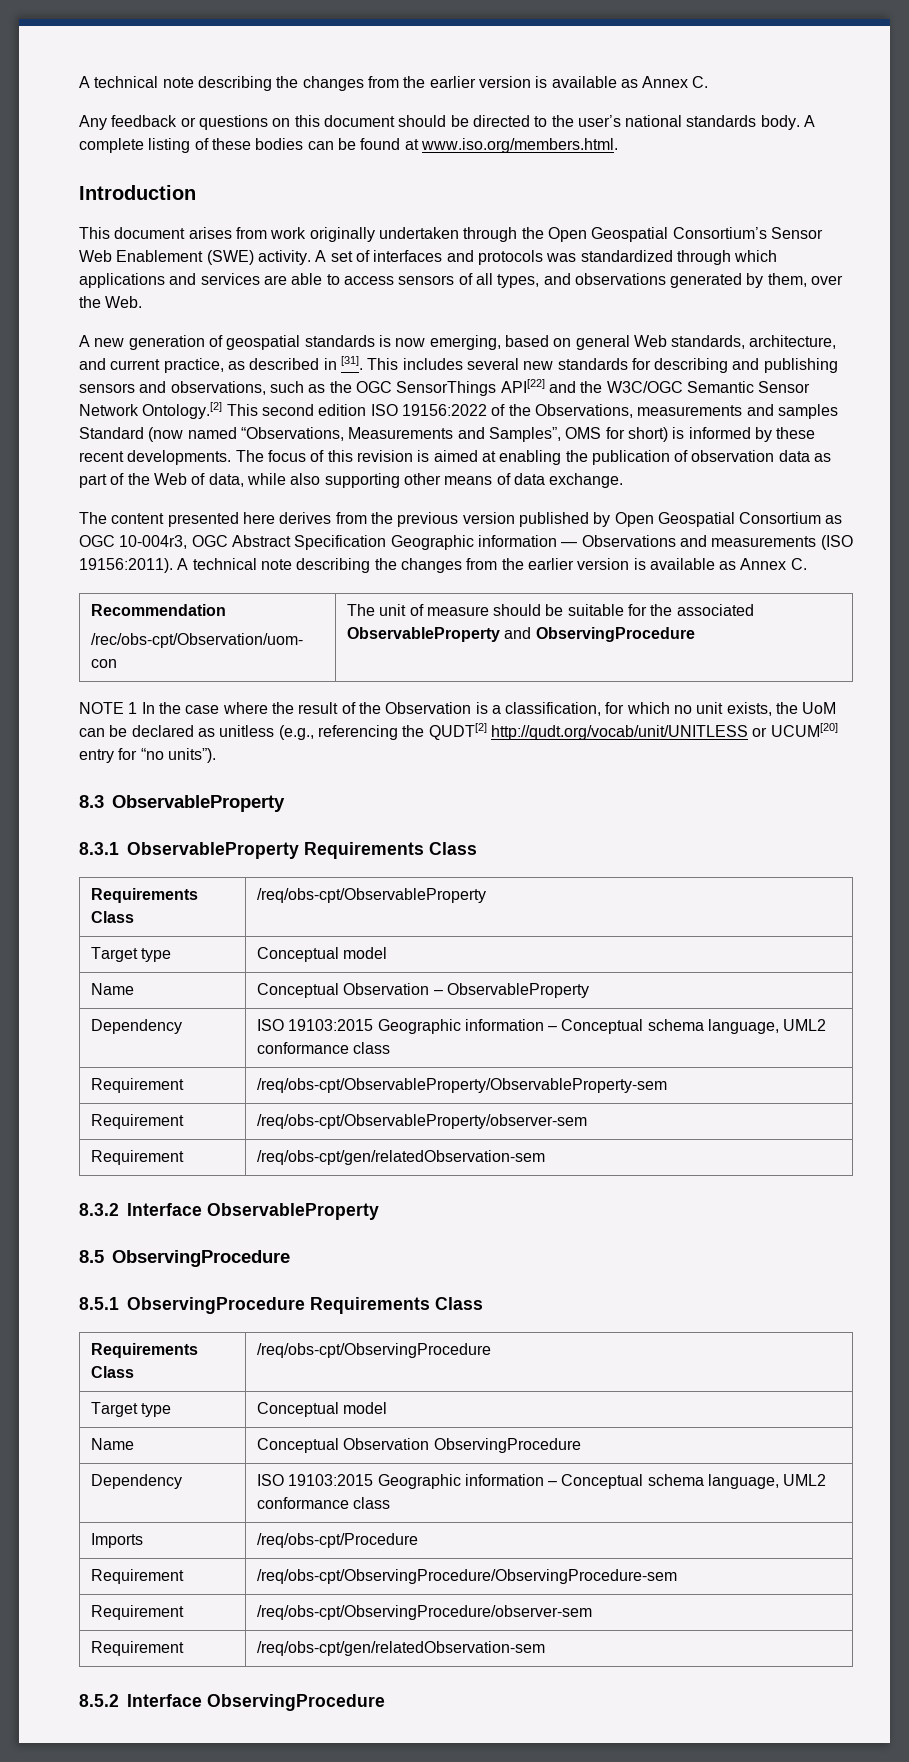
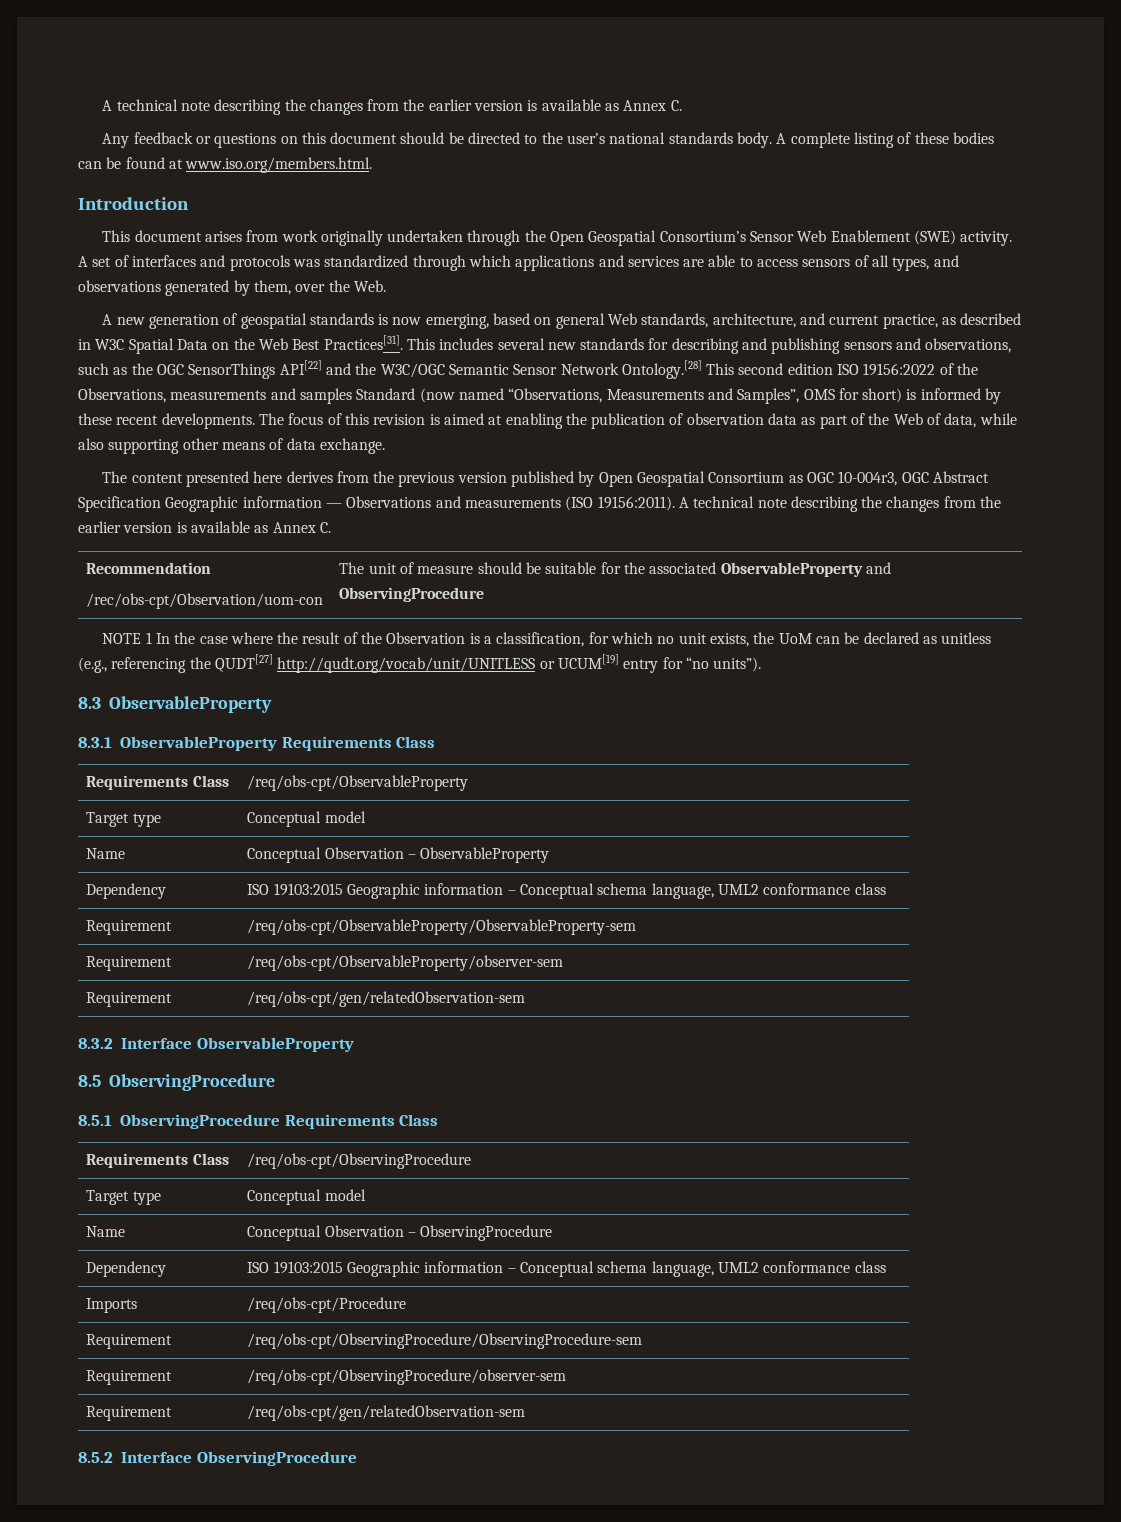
[340,356,363,370] [31]. -> [95,335,403,354] W3C Spatial Data on the Web Best Practices[31].
[142,402,223,419] Ontology.[2] -> [621,360,702,379] Ontology.[28]
[428,723,487,740] QUDT[2] -> [214,654,273,672] QUDT[27]
[770,723,838,737] UCUM[20] -> [557,654,619,669] UCUM[19]
(430, 1444) none -> [408,1232,417,1237] –

